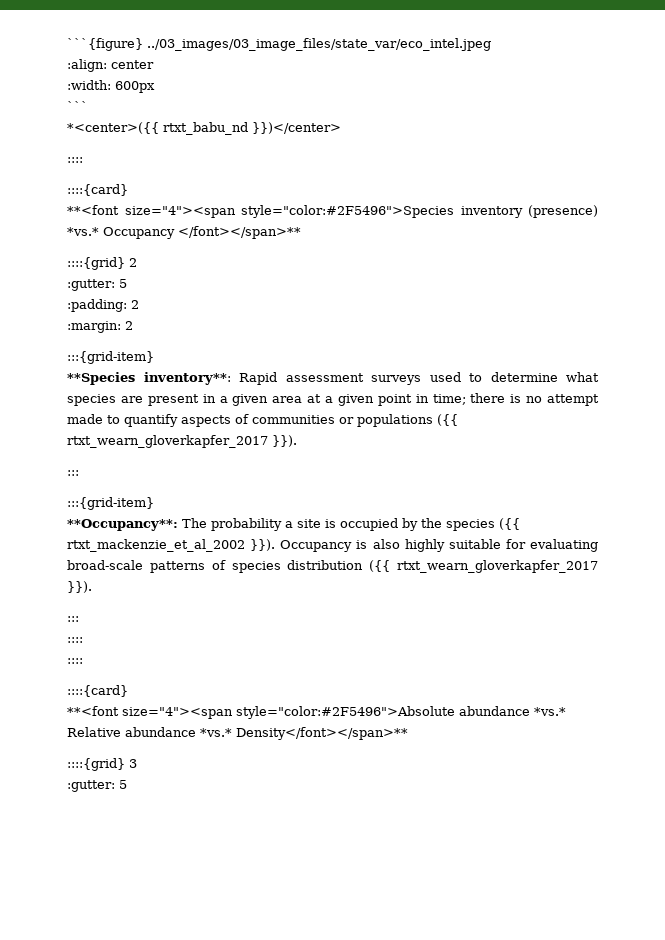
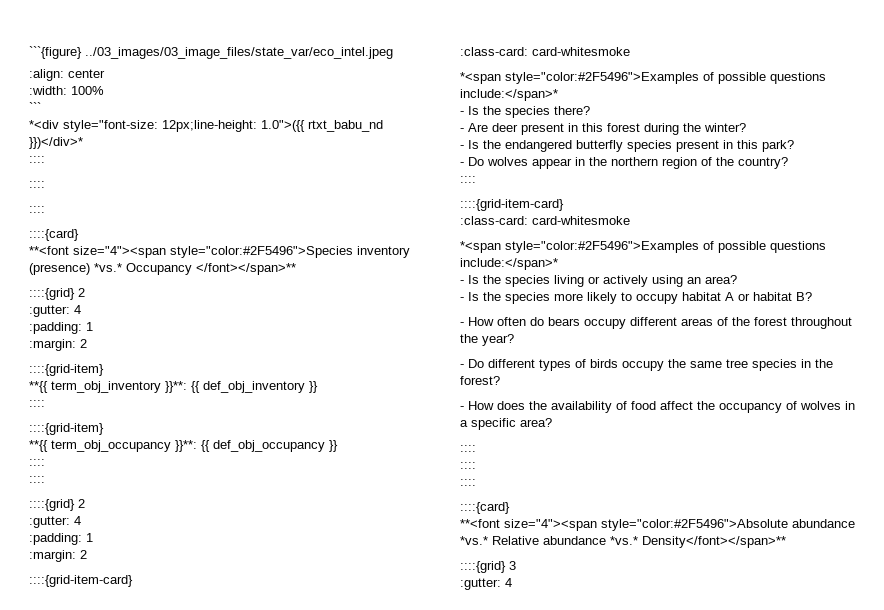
[115,81,155,93] 600px -> [71,86,104,95] 100%
[67,122,341,135] *<center>({{ rtxt_babu_nd }})</center> -> [29,120,383,132] [29,137,83,149] [29,156,45,163] [29,181,45,188] *<div style="font-size: 12px;line-height: 1.0">({{ rtxt_babu_nd }})</div>* // :::: // ::::
[119,279,127,288] [67,299,139,312] [67,321,133,333] [67,351,154,364] [67,372,599,385] [67,393,599,406] [67,414,458,427] [67,435,297,448] [67,470,79,476] [67,497,154,510] [67,518,520,531] [67,539,598,552] [67,560,598,573] [67,581,92,593] [67,616,79,622] 5 // :padding: 2 // :margin: 2 // :::{grid-item} // **Species inventory**: Rapid assessment surveys used to determine what species are present in a given area at a given point in time; there is no attempt made to quantify aspects of communities or populations ({{ rtxt_wearn_gloverkapfer_2017 }}). // ::: // :::{grid-item} // **Occupancy**: The probability a site is occupied by the species ({{ rtxt_mackenzie_et_al_2002 }}). Occupancy is also highly suitable for evaluating broad-scale patterns of species distribution ({{ rtxt_wearn_gloverkapfer_2017 }}). // ::: -> [74,305,81,314] [29,322,93,334] [29,339,87,351] [29,364,104,376] [29,381,318,393] [29,400,45,407] [29,423,104,435] [29,440,338,452] [29,459,45,466] [29,476,45,483] [29,499,85,511] [29,516,81,528] [29,533,93,545] [29,550,87,562] [29,575,133,587] [460,47,630,56] [460,72,826,84] [460,89,558,101] [460,106,590,118] [460,123,746,135] [460,140,794,152] [460,157,788,169] [460,176,476,183] [460,199,564,211] [460,216,630,225] [460,241,826,253] [460,258,558,270] [460,275,737,287] [460,292,812,304] [460,317,852,329] [460,334,514,346] [460,359,833,371] [460,376,500,385] [460,401,855,413] [460,418,552,430] [460,445,476,452] 4 // :padding: 1 // :margin: 2 // ::::{grid-item} // **{{ term_obj_inventory }}**: {{ def_obj_inventory }} // :::: // ::::{grid-item} // **{{ term_obj_occupancy }}**: {{ def_obj_occupancy }} // :::: // :::: // ::::{grid} 2 // :gutter: 4 // :padding: 1 // :margin: 2 // ::::{grid-item-card} // :class-card: card-whitesmoke // *<span style="color:#2F5496">Examples of possible questions include:</span>* // - Is the species there? // - Are deer present in this forest during the winter? // - Is the endangered butterfly species present in this park? // - Do wolves appear in the northern region of the country? // :::: // ::::{grid-item-card} // :class-card: card-whitesmoke // *<span style="color:#2F5496">Examples of possible questions include:</span>* // - Is the species living or actively using an area? // - Is the species more likely to occupy habitat A or habitat B? // - How often do bears occupy different areas of the forest throughout the year? // - Do different types of birds occupy the same tree species in the forest? // - How does the availability of food affect the occupancy of wolves in a specific area? // ::::
[119,780,127,789] 5 -> [505,578,512,587] 4

